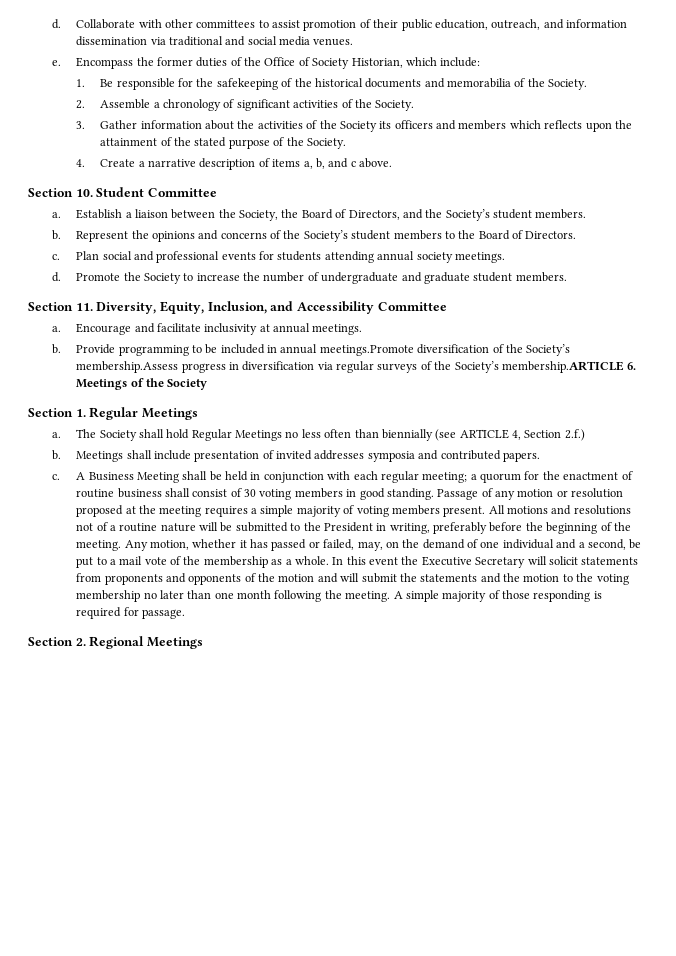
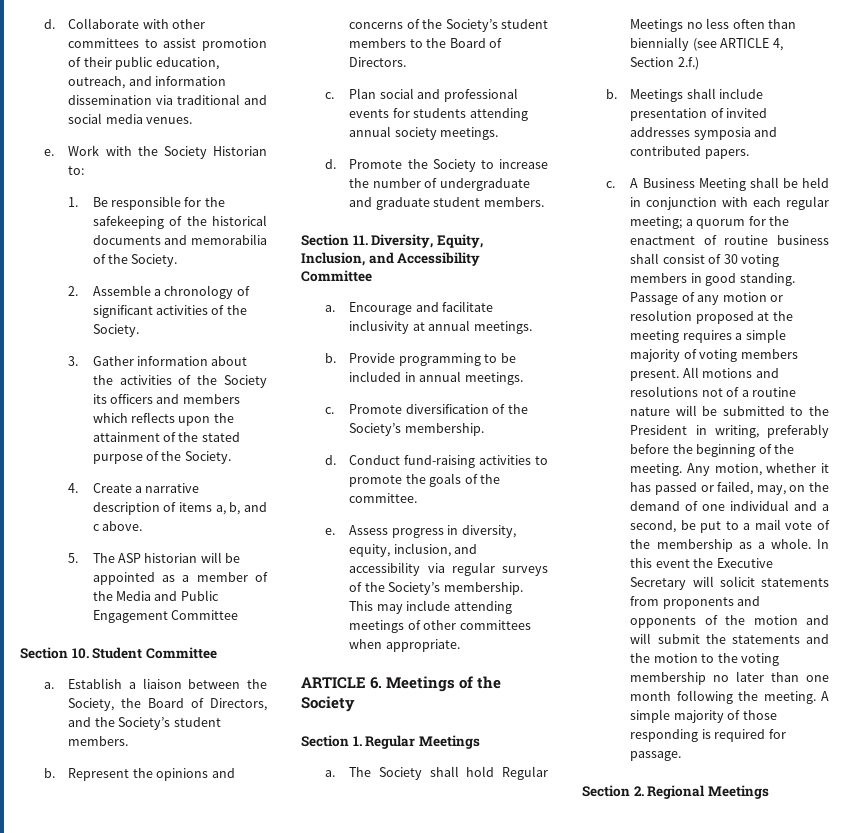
[76,57,481,69] Encompass the former duties of the Office of Society Historian, which include: -> [68,145,267,159] [68,166,85,175] Work with the Society Historian to:
(393, 163) none -> [68,552,241,563] [92,572,268,585] [92,590,219,601] [92,610,239,623] // 5. The ASP historian will be appointed as a member of the Media and Public Engagement Committee
[319,345,414,356] meetings.Promote -> [464,372,523,385] [325,404,403,414] meetings. // c. Promote
[76,361,315,373] membership.Assess progress in diversification -> [404,423,484,436] [325,455,548,468] [349,473,500,487] [349,493,418,503] [325,525,516,538] [349,543,478,557] [349,562,421,576] membership. // d. Conduct fund-raising activities to promote the goals of the committee. // e. Assess progress in diversity, equity, inclusion, and accessibility
[501,361,624,373] membership.ARTICLE -> [443,582,523,595] [349,600,512,614] [349,620,531,633] [349,639,460,652] [301,677,366,689] membership. This may include attending meetings of other committees when appropriate. // ARTICLE

